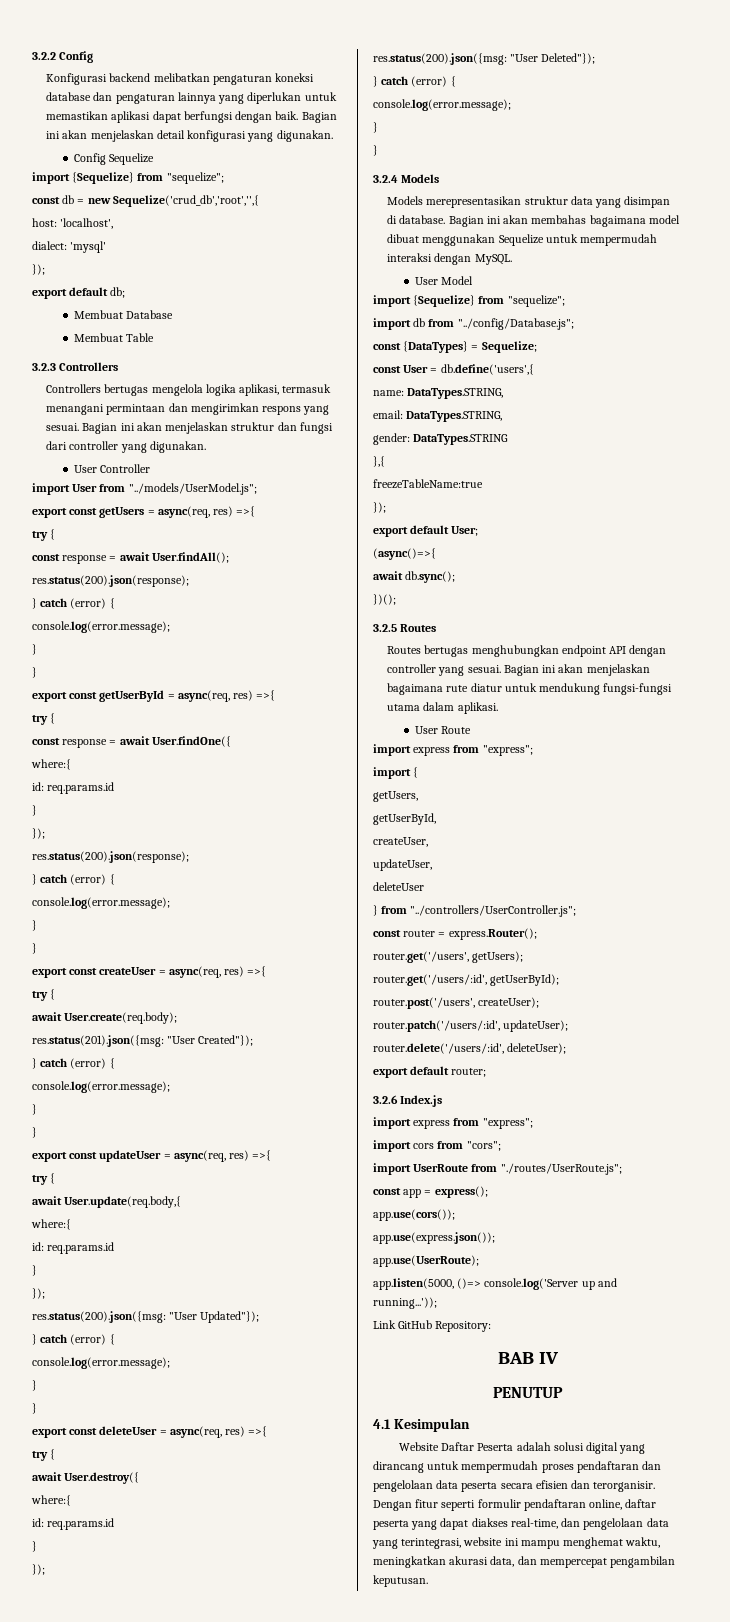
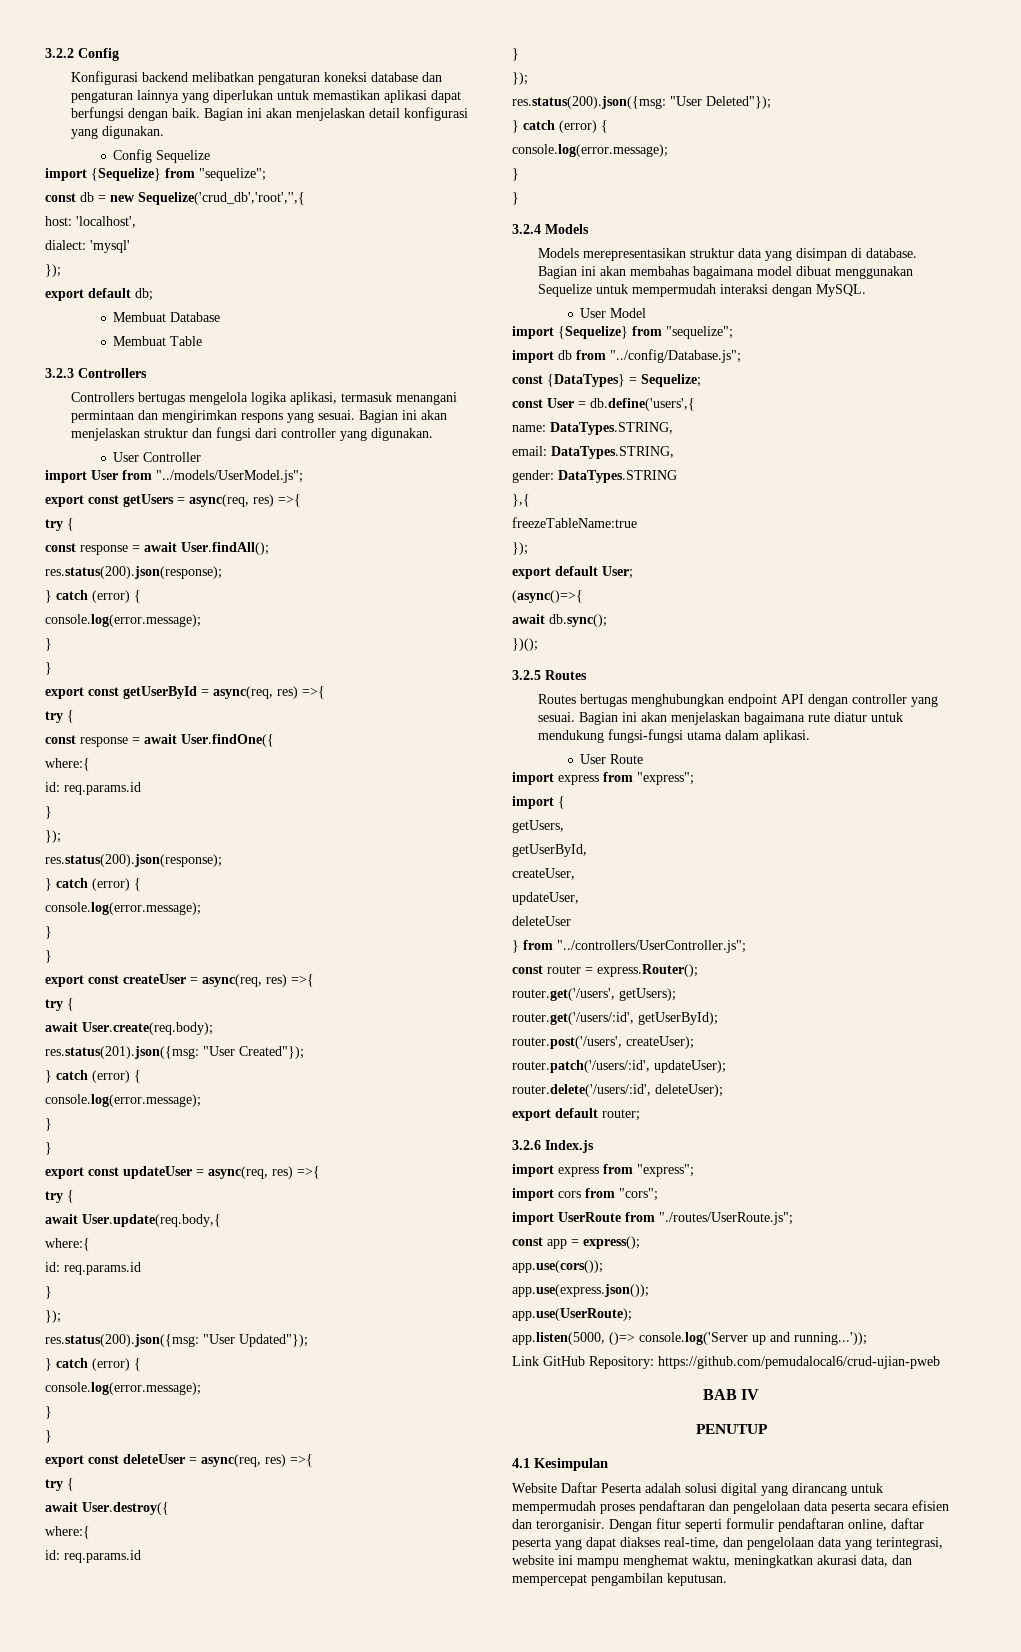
(492, 1326) none -> [658,1356,940,1369] https://github.com/pemudalocal6/crud-ujian-pweb

